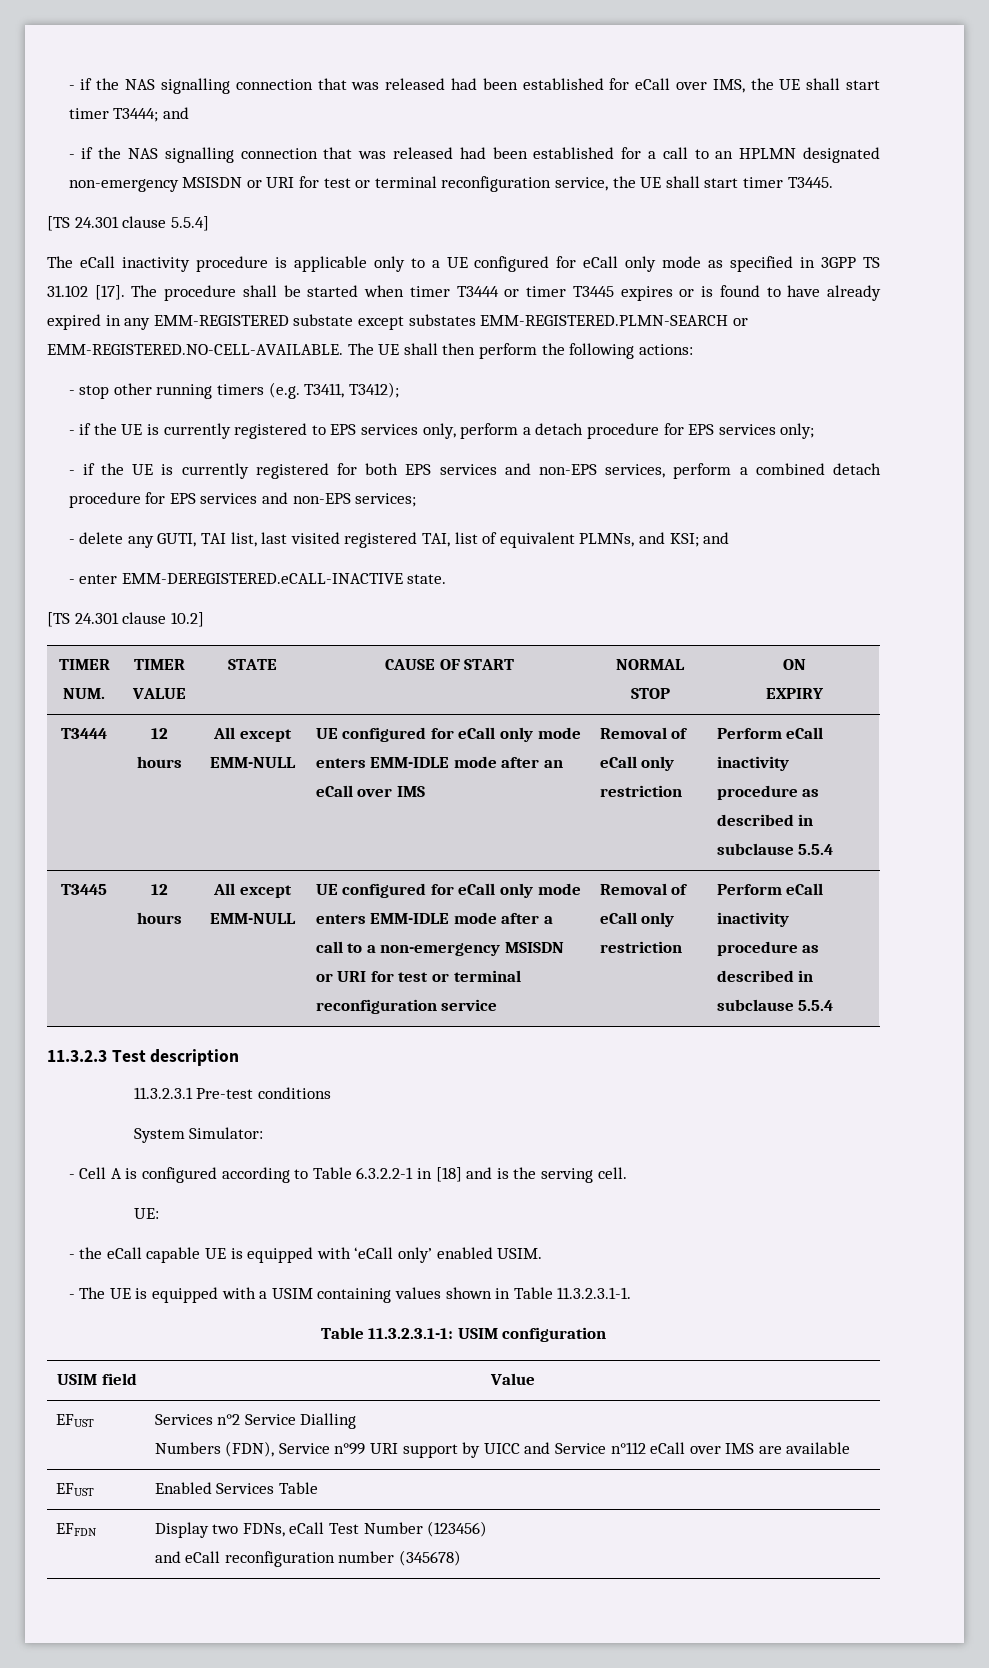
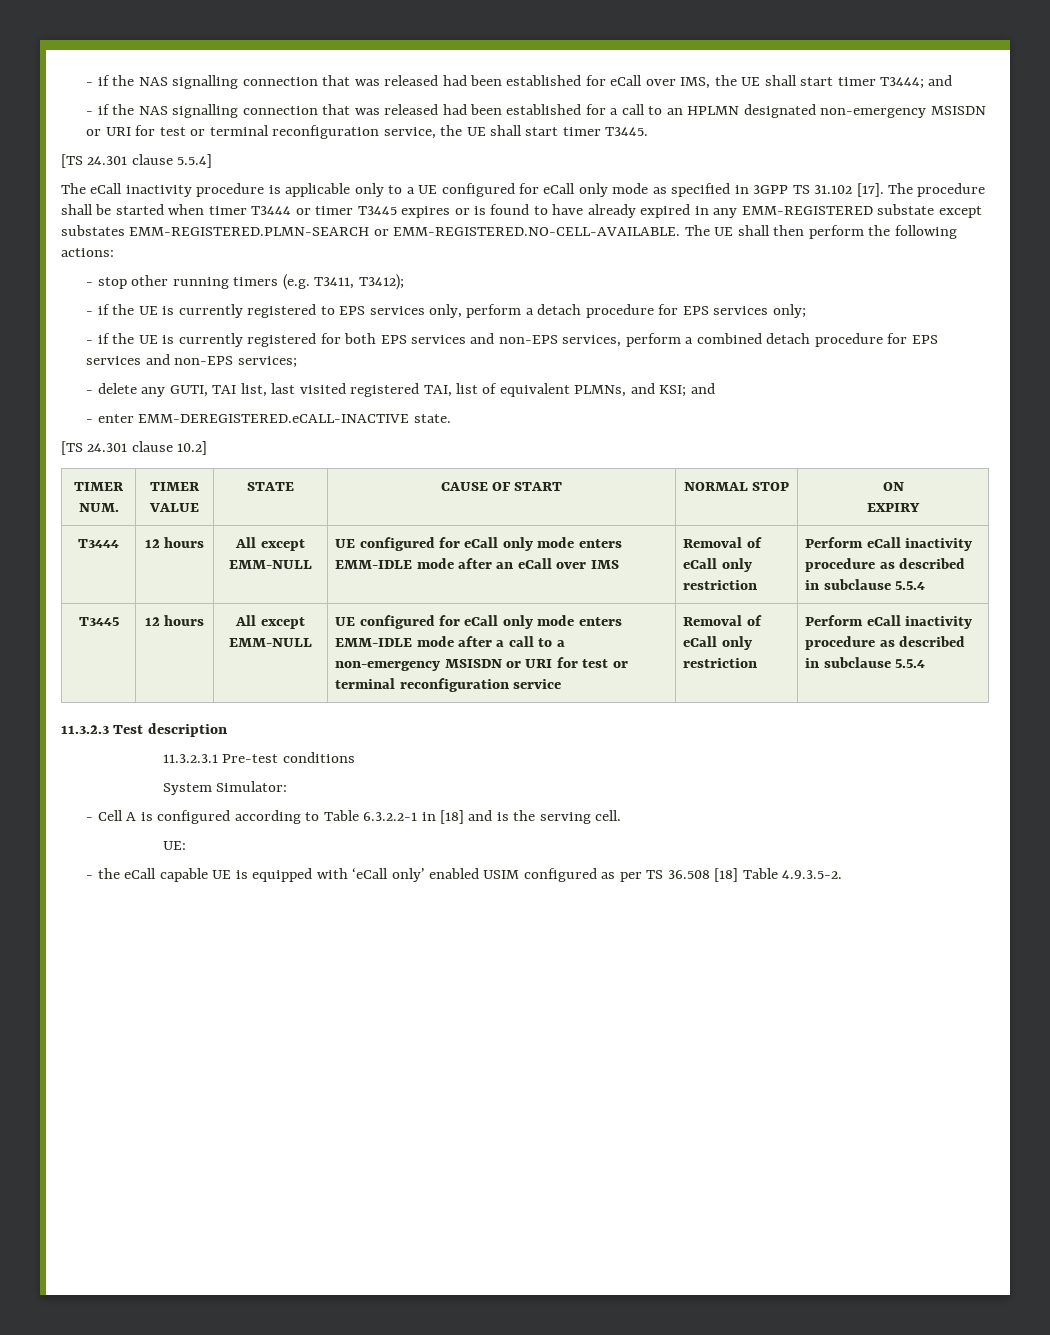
[497,1248,543,1259] [68,1287,632,1303] [320,1327,607,1342] [57,1373,137,1385] [490,1373,535,1385] [55,1414,94,1427] [154,1413,357,1429] [154,1441,851,1458] [55,1483,94,1496] [154,1482,318,1494] [55,1523,97,1536] [154,1521,488,1538] [154,1550,461,1567] USIM. // - The UE is equipped with a USIM containing values shown in Table 11.3.2.3.1-1. // Table 11.3.2.3.1-1: USIM configuration // USIM field | Value // EFUST | Services n°2 Service Dialling // Numbers (FDN), Service n°99 URI support by UICC and Service n°112 eCall over IMS are available // EFUST | Enabled Services Table // EFFDN | Display two FDNs, eCall Test Number (123456) // and eCall reconfiguration number (345678) -> [483,868,843,882] USIM configured as per TS 36.508 [18] Table 4.9.3.5-2.

